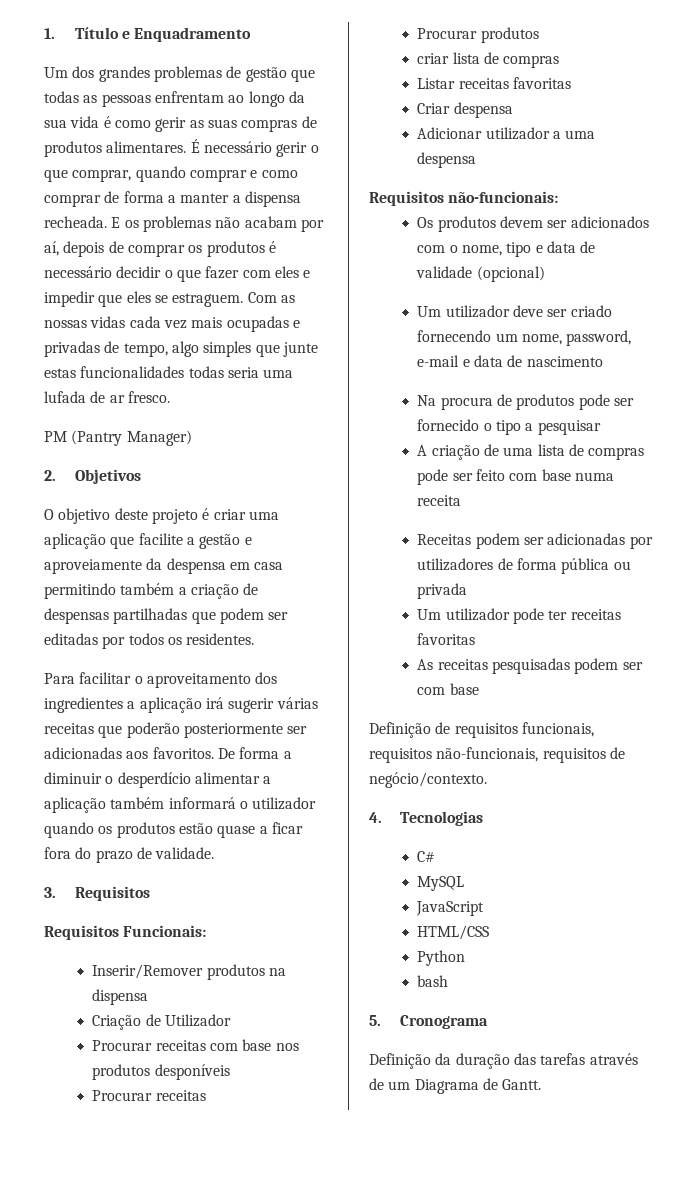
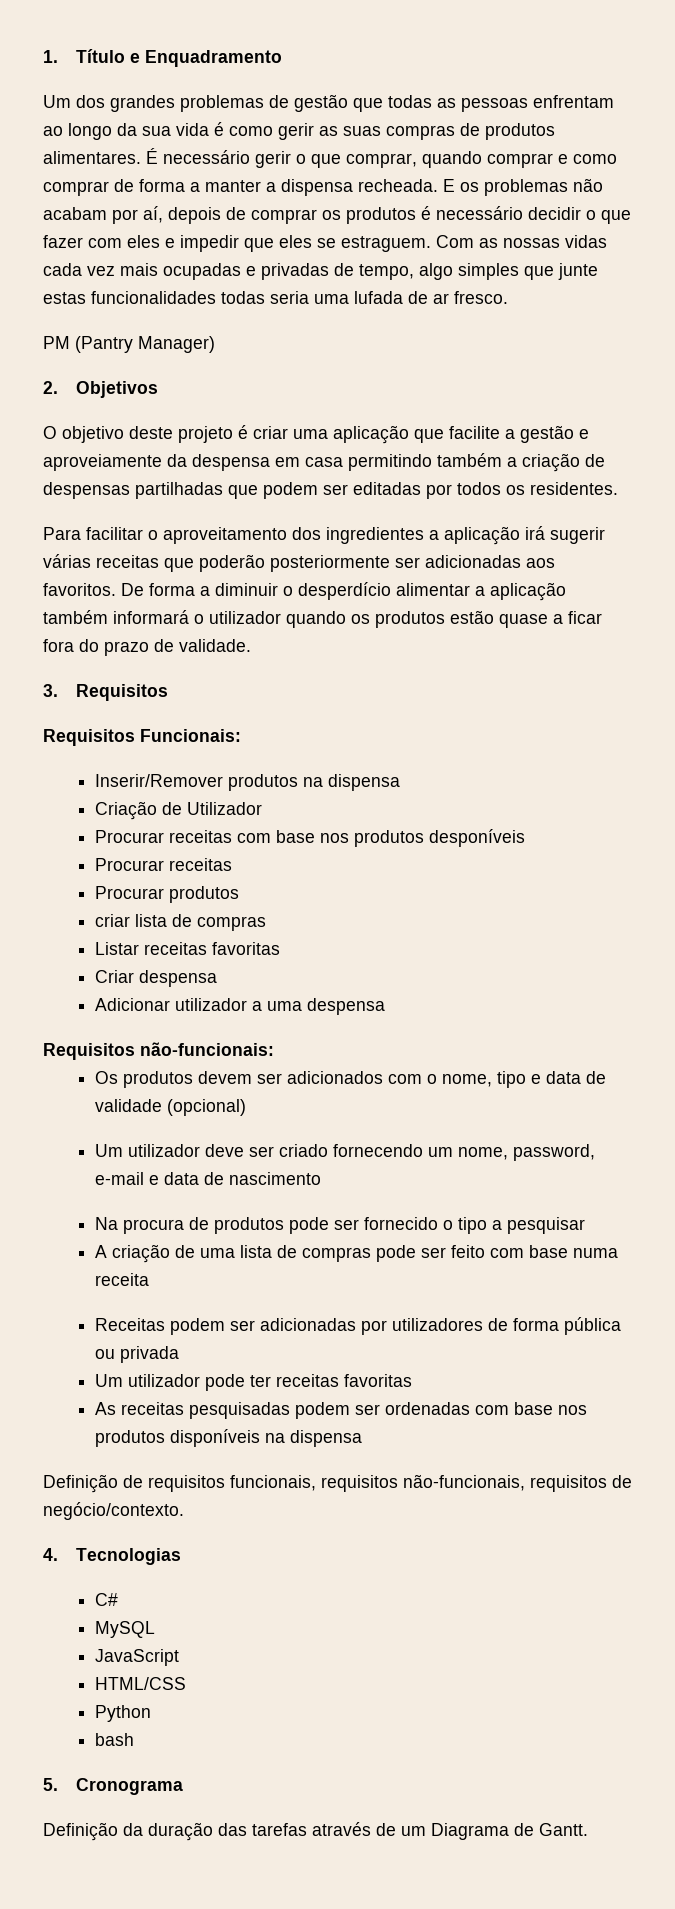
[417,683,479,695] com base -> [385,1402,588,1415] [95,1429,363,1447] ordenadas com base nos produtos disponíveis na dispensa

